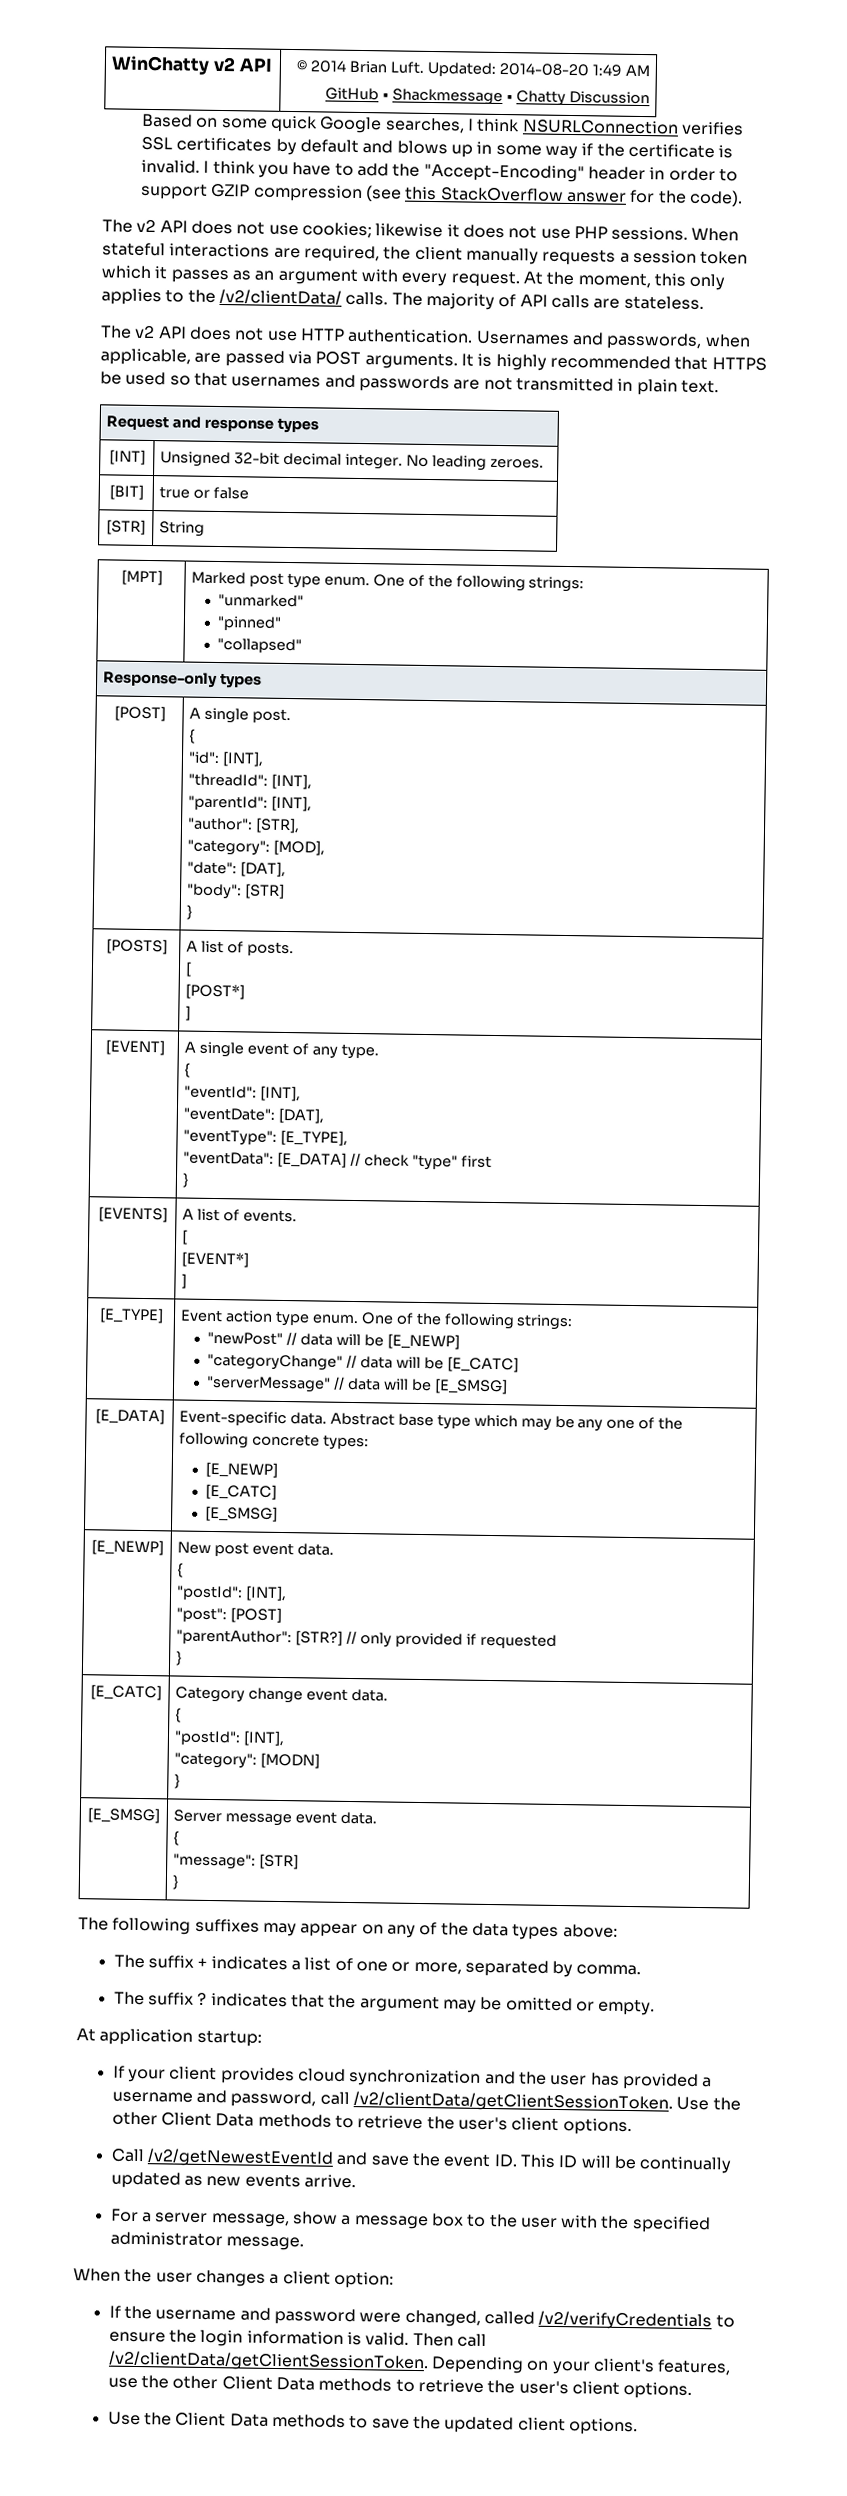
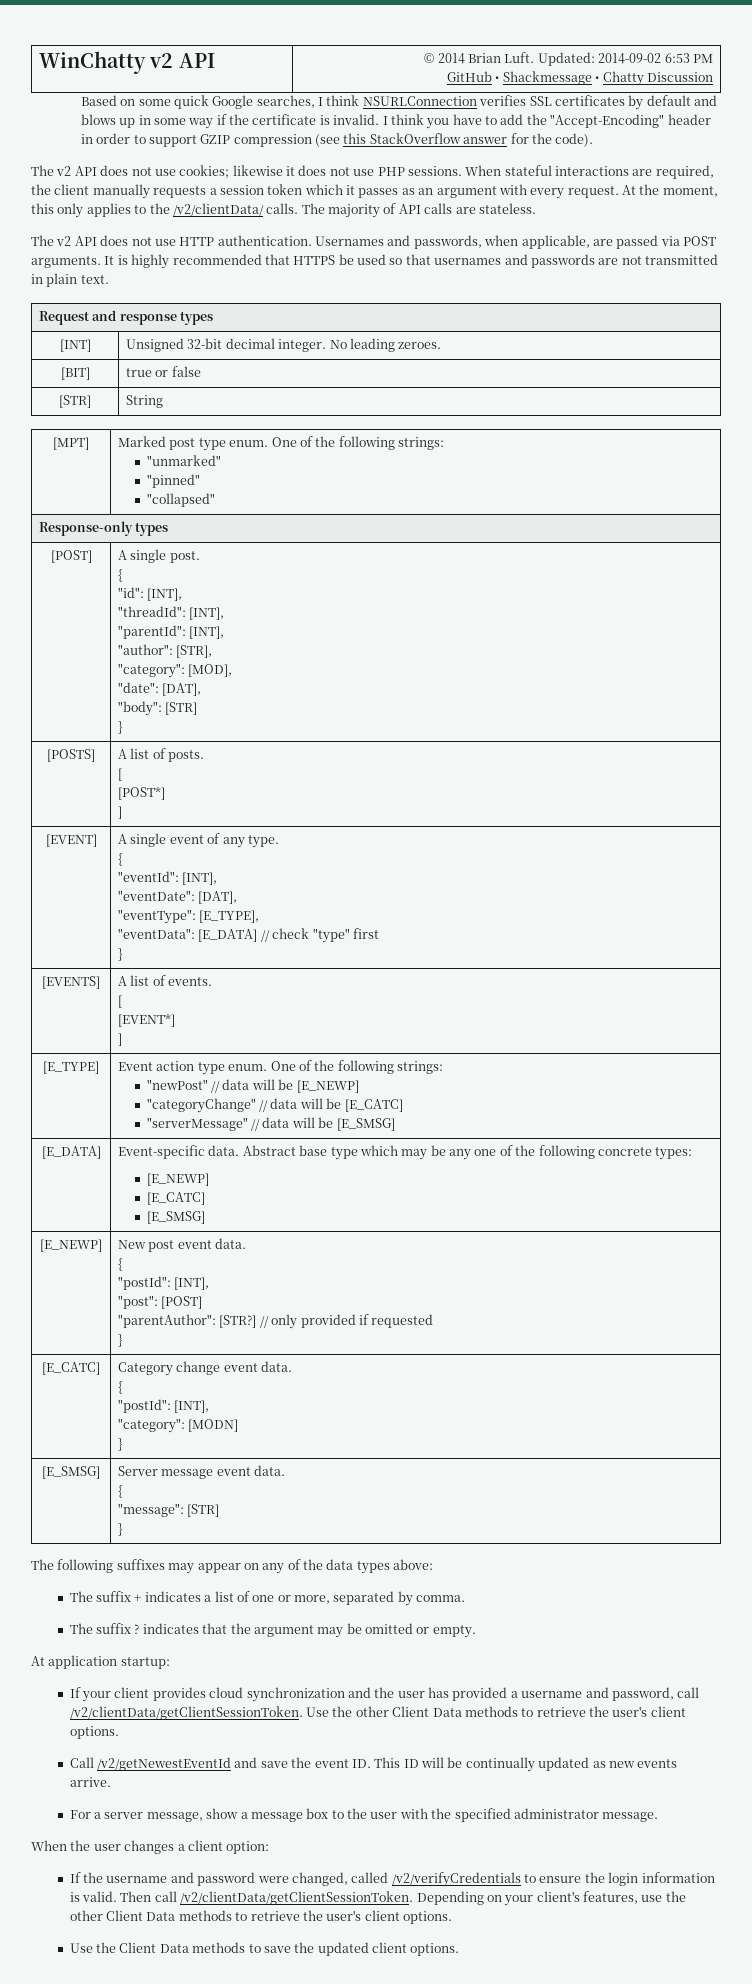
[499,62,650,77] 2014-08-20 1:49 AM -> [598,53,713,64] 2014-09-02 6:53 PM

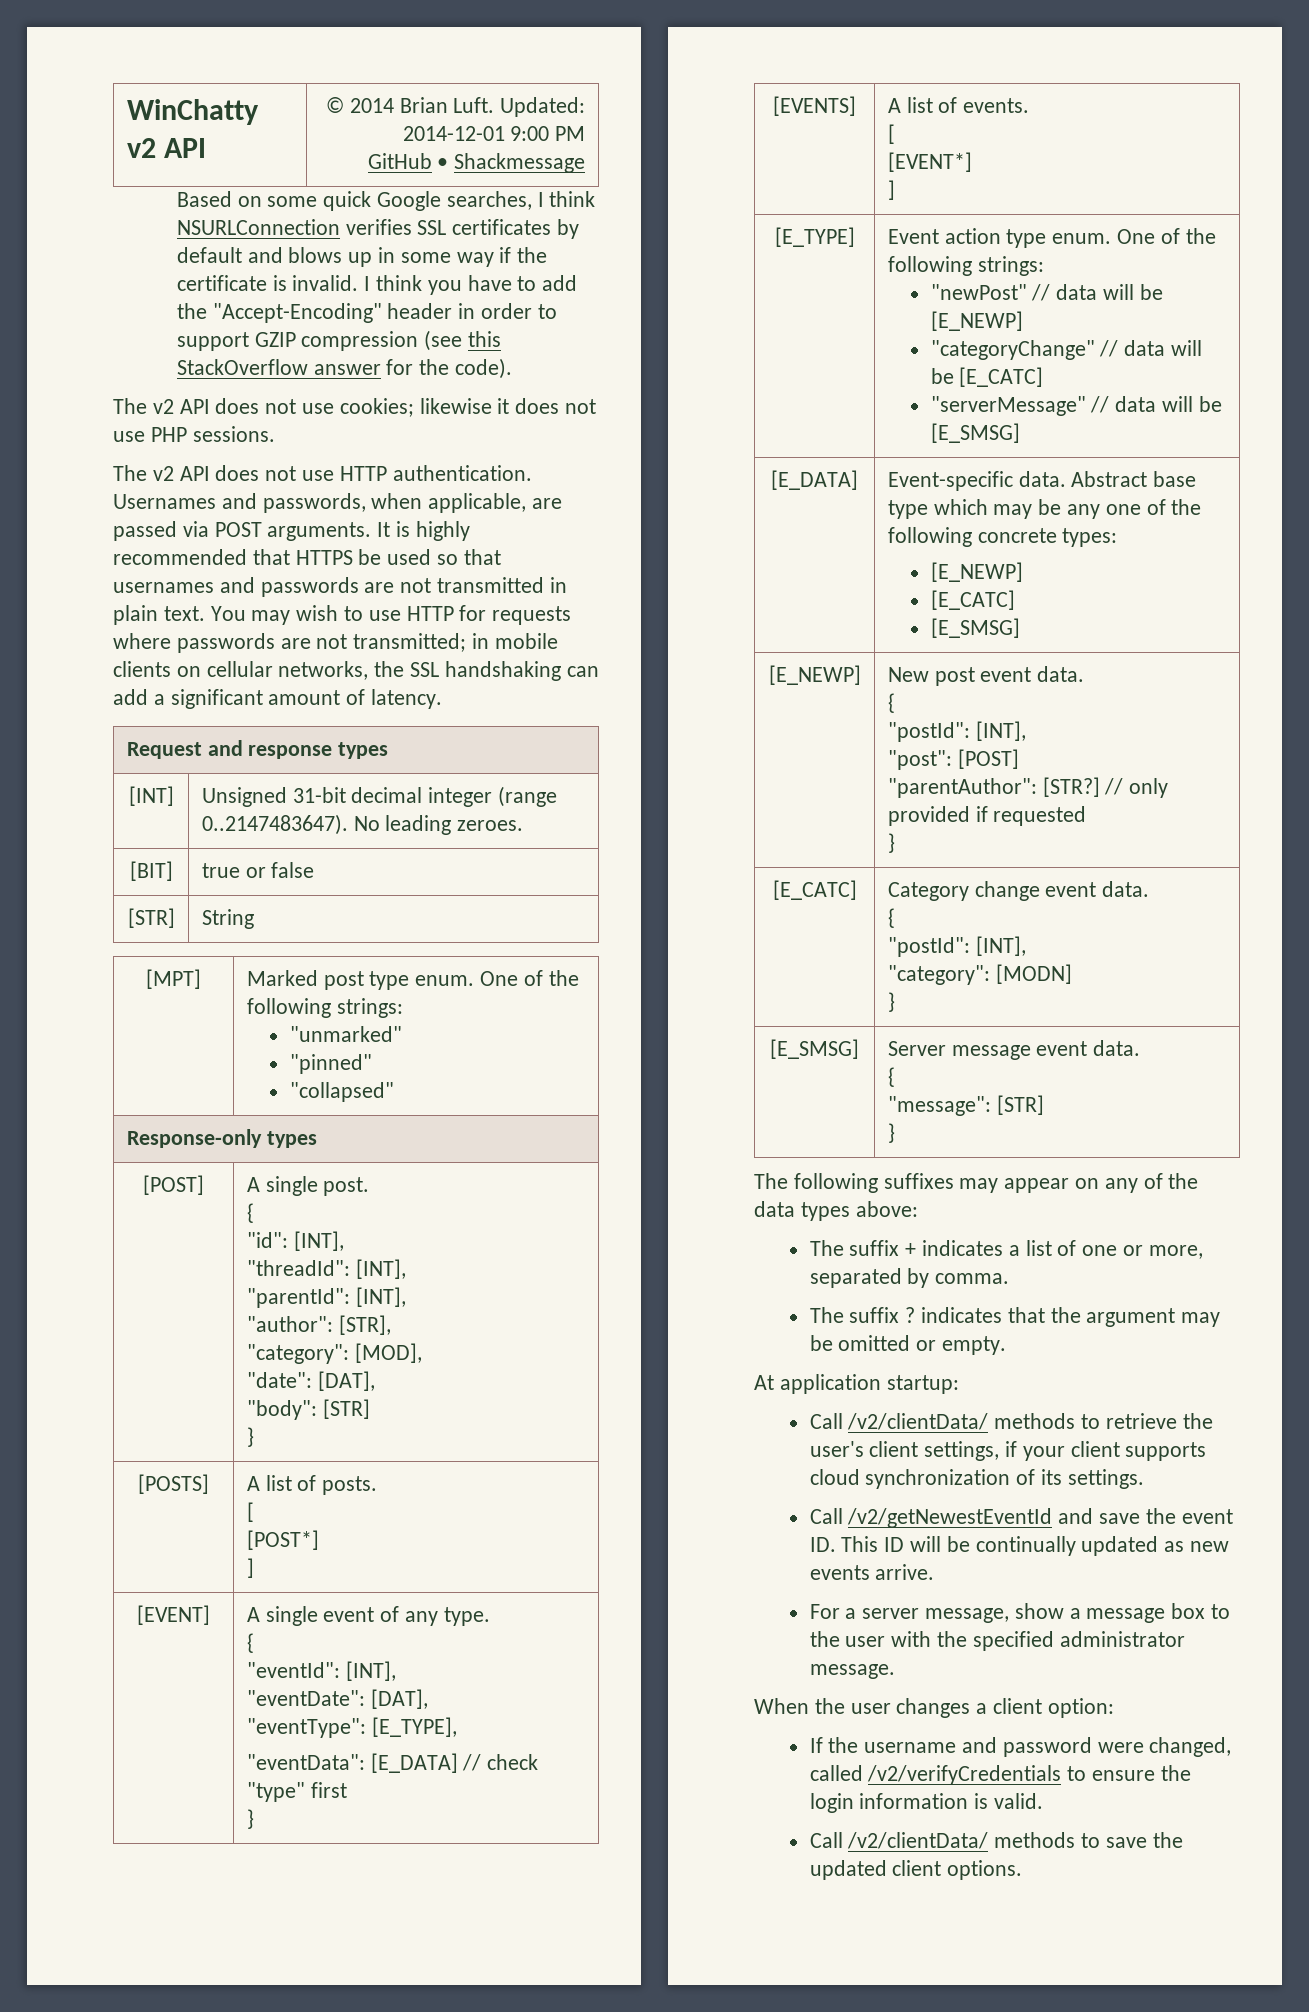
[598,53,690,64] 2014-09-02 6:53 -> [402,126,550,141] 2014-12-01 9:00
[595,71,713,86] • Chatty Discussion -> (586, 163) none
[465,165,714,179] [31,184,718,199] [31,203,536,218] When stateful interactions are required, the client manually requests a session token which it passes as an argument with every request. At the moment, this only applies to the /v2/clientData/ calls. The majority of API calls are stateless. -> (275, 434) none
(109, 279) none -> [210,605,572,625] [113,633,558,653] [113,661,599,681] [113,689,443,709] You may wish to use HTTP for requests where passwords are not transmitted; in mobile clients on cellular networks, the SSL handshaking can add a significant amount of latency.
[187,338,327,352] 32-bit decimal integer. -> [292,786,558,807] [201,814,348,835] 31-bit decimal integer (range 0..2147483647).
[69,1687,700,1702] [69,1706,686,1720] [69,1726,119,1739] If your client provides cloud synchronization and the user has provided a username and password, call /v2/clientData/getClientSessionToken. Use the other Client Data methods to retrieve the user's client options. -> [809,1413,1213,1430] [809,1441,1207,1461] [809,1469,1144,1489] Call /v2/clientData/ methods to retrieve the user's client settings, if your client supports cloud synchronization of its settings.
[120,1891,686,1906] [69,1910,453,1924] [69,1942,189,1953] Then call /v2/clientData/getClientSessionToken. Depending on your client's features, use the other Client Data methods to retrieve the user's client options. // Use the Client Data -> [809,1832,989,1849] // Call /v2/clientData/

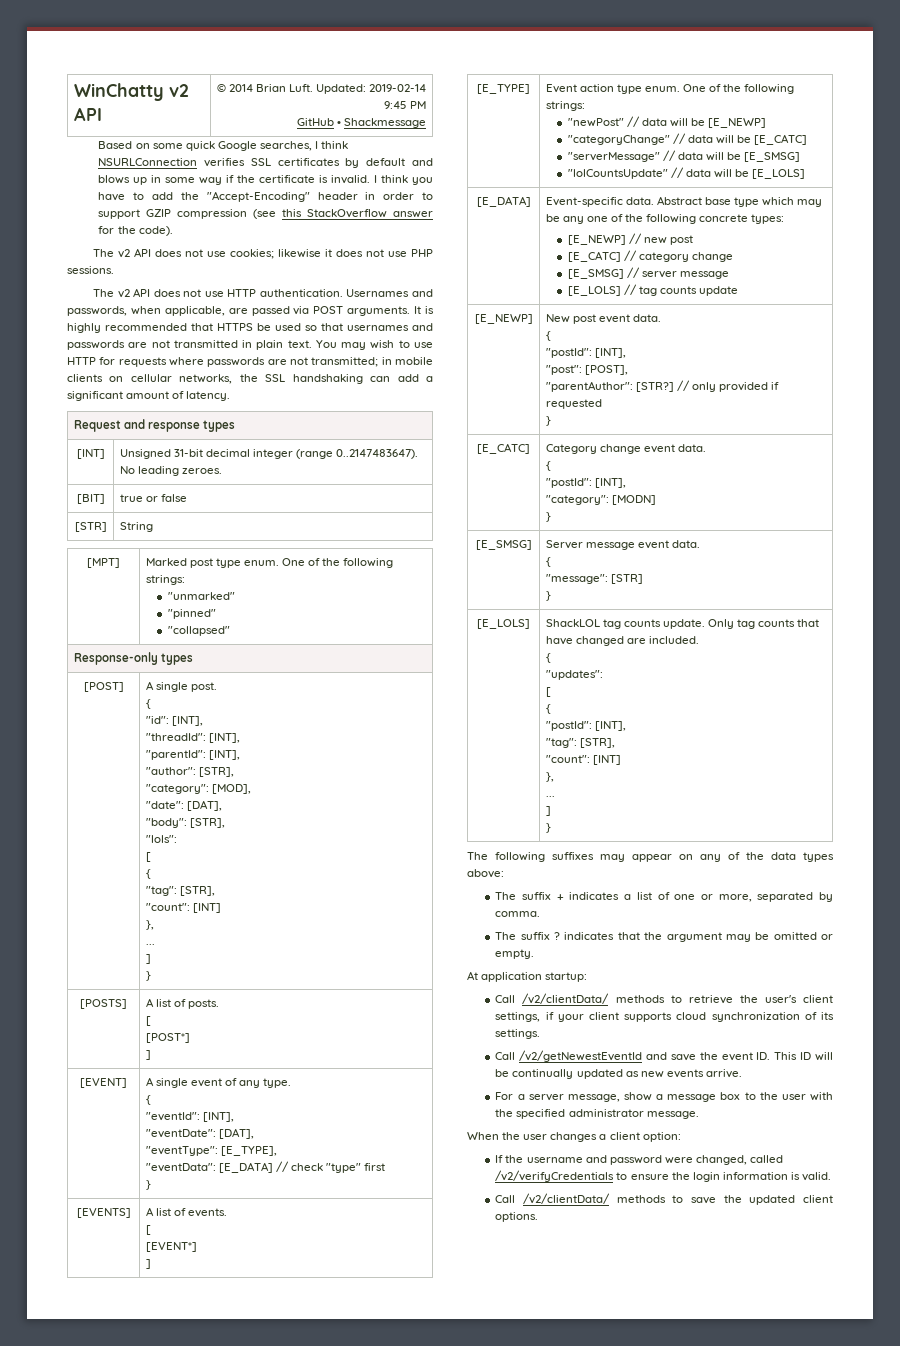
[402,126,550,141] 2014-12-01 9:00 -> [369,84,427,92] [384,101,408,109] 2019-02-14 9:45
[322,1399,370,1419] [STR] -> [189,818,225,828] [145,835,177,843] [145,852,151,862] [145,869,151,879] [145,886,215,896] [145,903,221,913] [145,920,154,930] [145,944,155,945] [145,954,151,964] [STR], // "lols": // [ // { // "tag": [STR], // "count": [INT] // }, // ... // ]
(1020, 433) none -> [567,167,806,179] // "lolCountsUpdate" // data will be [E_LOLS]
[930,590,1015,610] [930,618,1020,638] // [E_CATC] // [E_SMSG] -> [628,233,693,245] [567,250,733,262] [567,267,729,279] [567,284,739,296] // new post // [E_CATC] // category change // [E_SMSG] // server message // [E_LOLS] // tag counts update
[957,749,1019,769] [POST] -> [584,365,628,375] [POST],
(895, 1133) none -> [477,619,530,629] [545,619,820,629] [545,636,699,646] [545,653,551,663] [545,670,603,680] [545,687,551,697] [545,704,551,714] [545,721,626,731] [545,738,615,748] [545,755,621,765] [545,772,554,782] [545,796,555,797] [545,806,551,816] [545,823,551,833] // [E_LOLS] | ShackLOL tag counts update. Only tag counts that have changed are included. // { // "updates": // [ // { // "postId": [INT], // "tag": [STR], // "count": [INT] // }, // ... // ] // }

